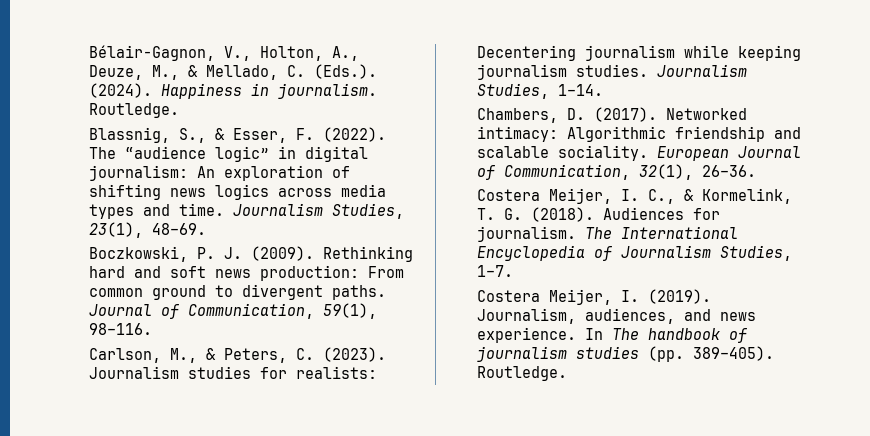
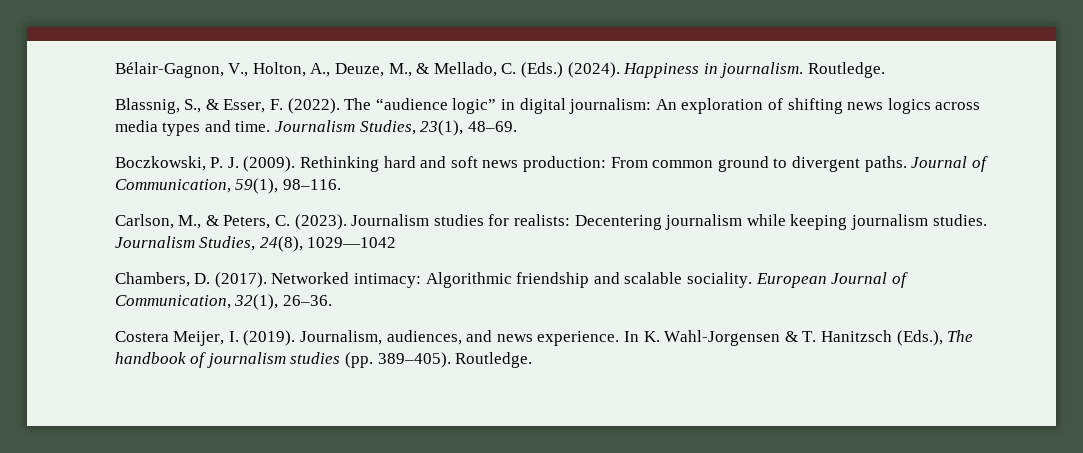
[314,64,378,79] (Eds.). -> [520,62,563,78] (Eds.)
[558,84,604,96] 1–14. -> [259,236,397,252] 24(8), 1029—1042
[477,188,793,204] [477,207,721,222] [477,226,739,242] [477,245,793,261] [477,265,514,277] // Costera Meijer, I. C., & Kormelink, T. G. (2018). Audiences for journalism. The International Encyclopedia of Journalism Studies, 1–7. -> (332, 300) none
(604, 334) none -> [643,330,943,346] K. Wahl-Jorgensen & T. Hanitzsch (Eds.),

